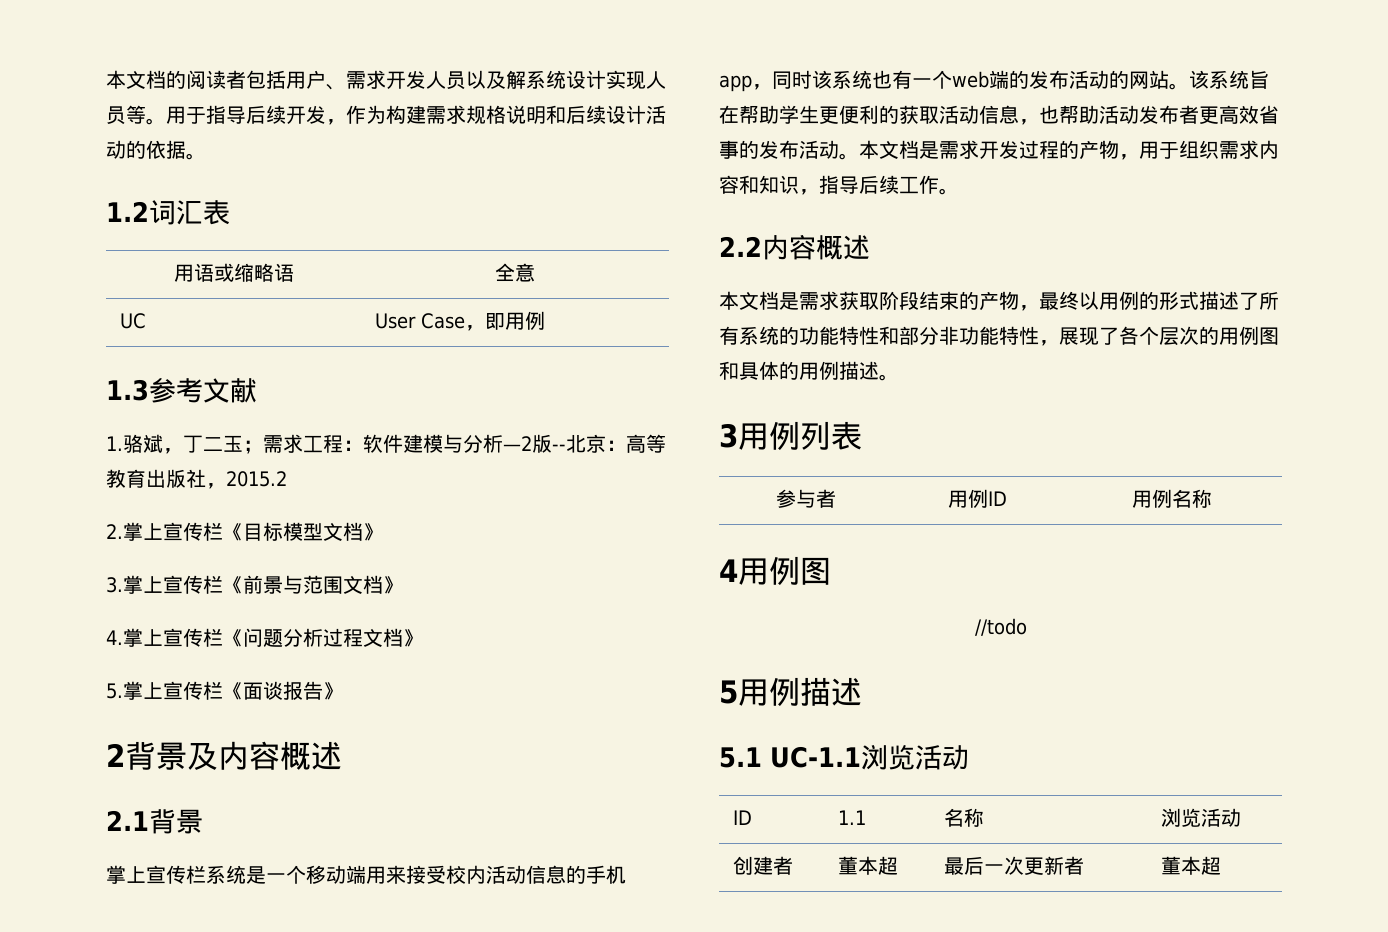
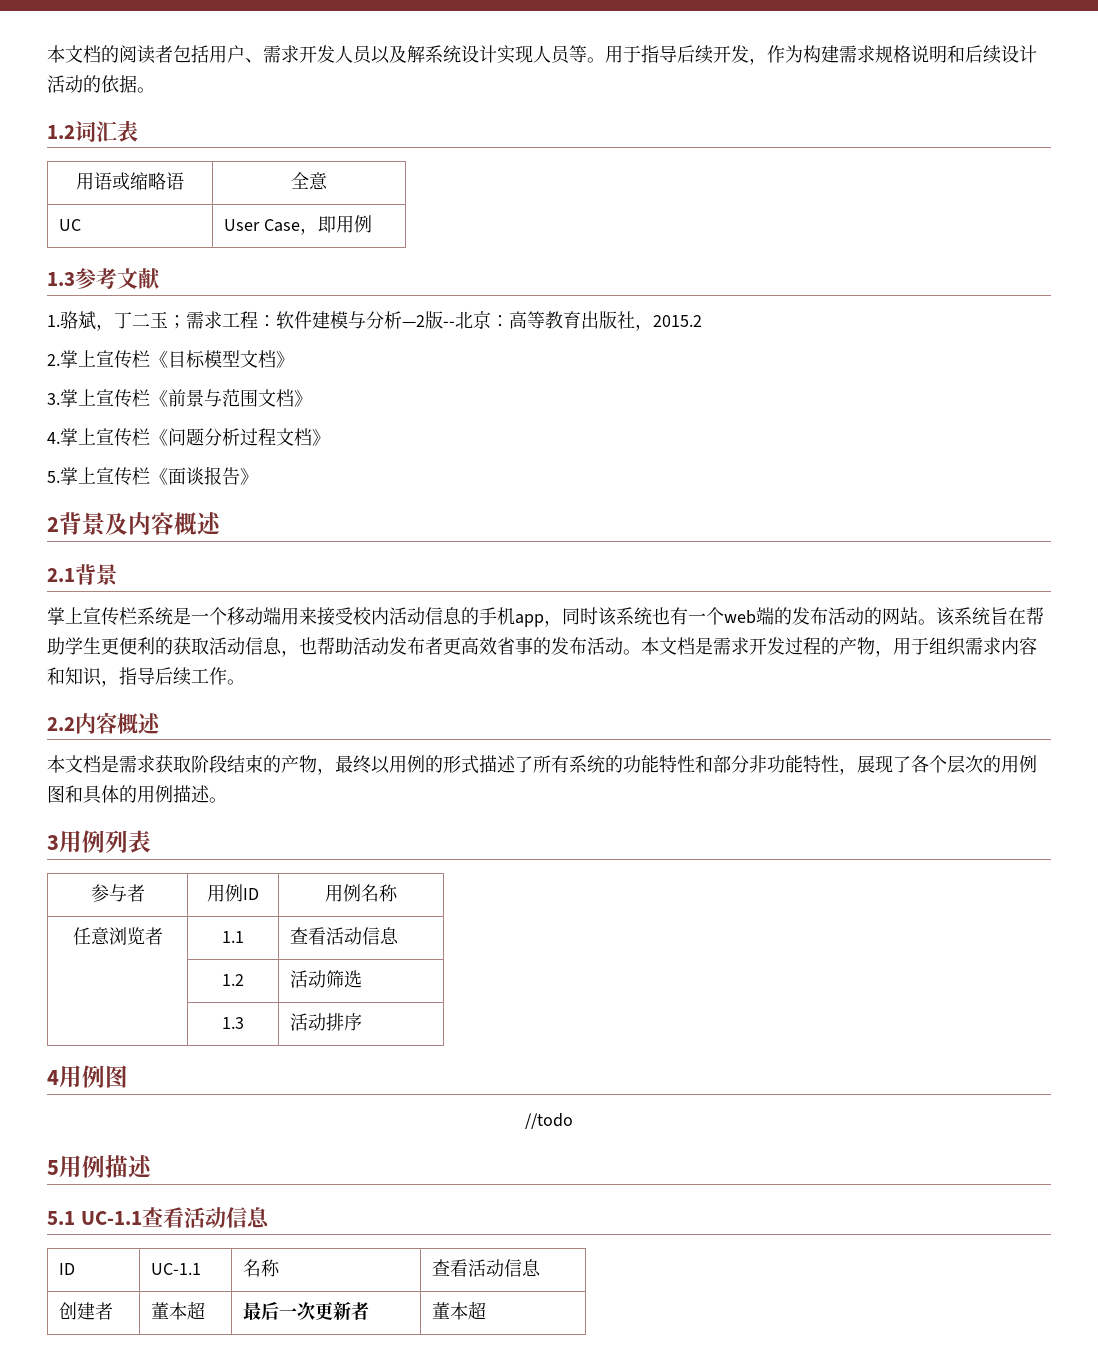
(1212, 498) none -> [72,927,163,945] [222,931,244,943] [290,927,400,945] [222,974,244,986] [290,970,363,988] [222,1017,244,1029] [290,1013,363,1031] // 任意浏览者 | 1.1 | 查看活动信息 // | 1.2 | 活动筛选 // | 1.3 | 活动排序
[861,744,970,770] [733,810,753,825] [838,810,867,825] 浏览活动 // ID | 1.1 -> [141,1207,270,1228] [59,1263,76,1275] [151,1263,202,1275] 查看活动信息 // ID | UC-1.1
[1161,808,1242,827] 浏览活动 -> [432,1259,542,1277] 查看活动信息

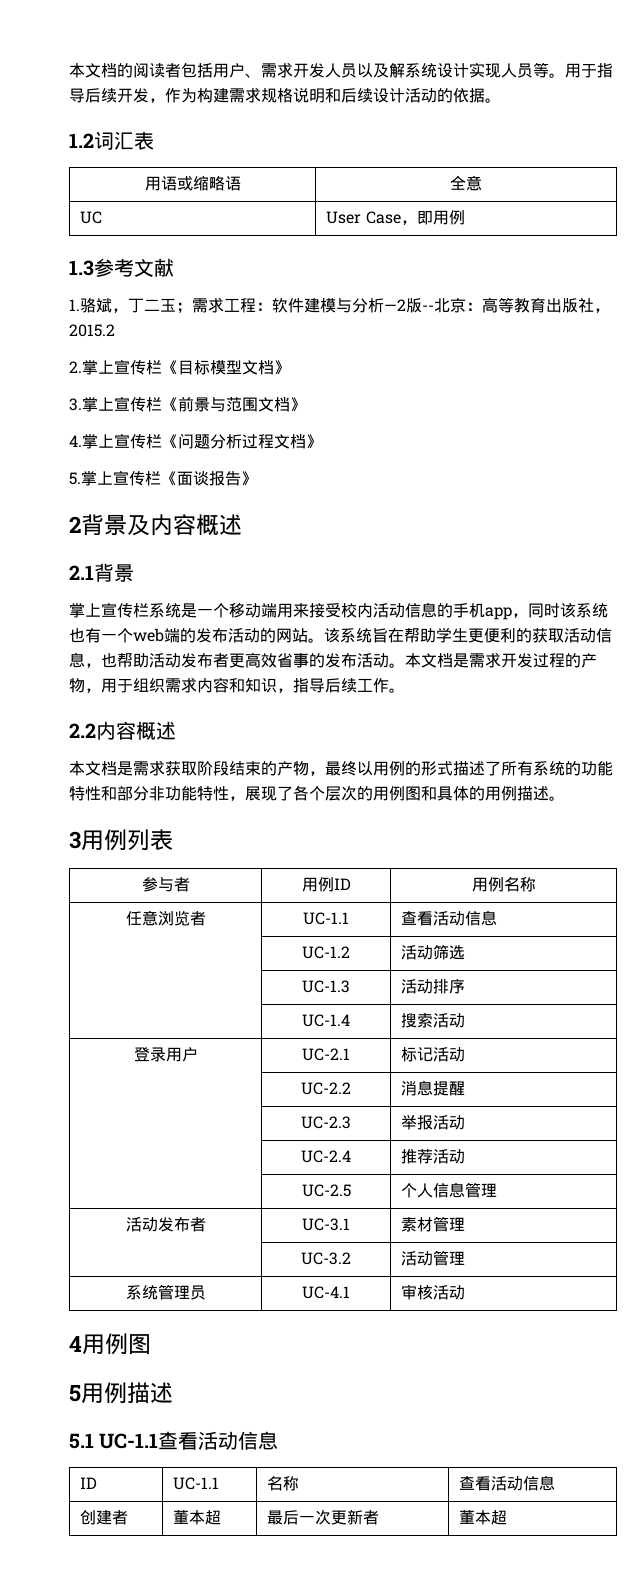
[222,931,244,943] 1.1 -> [303,912,349,925] UC-1.1
[222,974,244,986] 1.2 -> [302,946,350,959] UC-1.2
[222,1017,244,1029] 1.3 -> [302,980,350,993] UC-1.3
(363, 1022) none -> [302,1014,350,1027] [401,1013,466,1028] [133,1047,198,1062] [302,1048,350,1061] [401,1047,466,1062] [301,1082,351,1095] [401,1080,466,1096] [301,1116,351,1129] [401,1115,466,1130] [301,1150,351,1163] [401,1149,466,1164] [301,1184,351,1197] [401,1182,498,1198] [125,1216,206,1232] [302,1218,350,1231] [401,1216,466,1232] [301,1252,351,1265] [401,1250,466,1266] [125,1284,206,1300] [302,1286,350,1299] [401,1284,466,1300] // | UC-1.4 | 搜索活动 // 登录用户 | UC-2.1 | 标记活动 // | UC-2.2 | 消息提醒 // | UC-2.3 | 举报活动 // | UC-2.4 | 推荐活动 // | UC-2.5 | 个人信息管理 // 活动发布者 | UC-3.1 | 素材管理 // | UC-3.2 | 活动管理 // 系统管理员 | UC-4.1 | 审核活动
[525,1113,573,1129] // //todo -> (151, 1344) none

